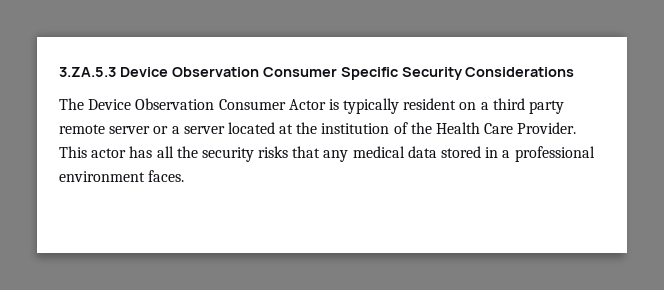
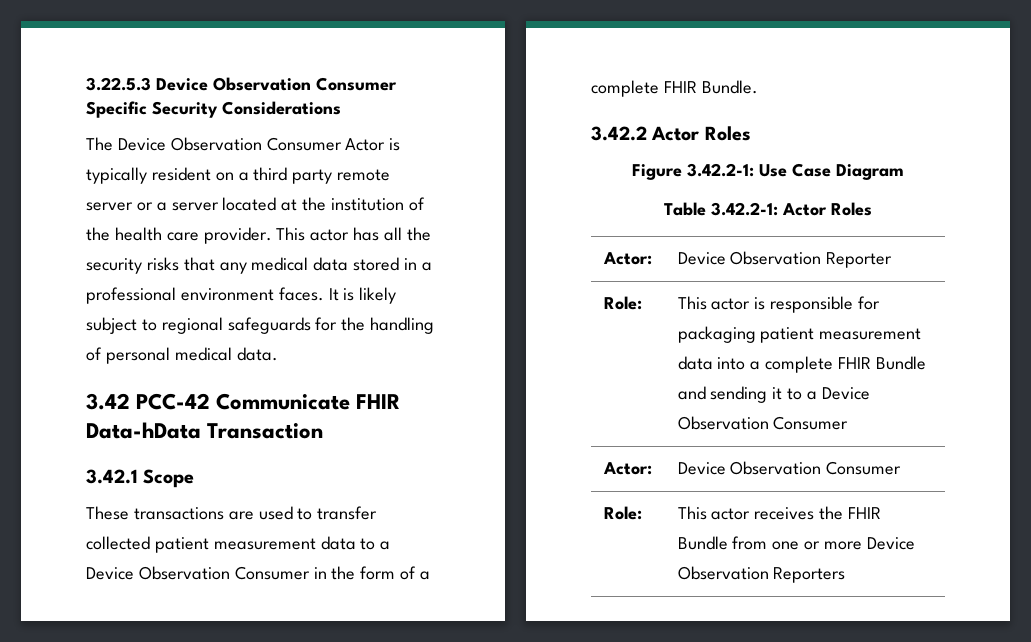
[59,67,116,77] 3.ZA.5.3 -> [86,77,151,91] 3.22.5.3
[436,122,577,134] Health Care Provider. -> [114,227,272,244] health care provider.
(185, 176) none -> [328,287,397,304] [86,317,435,334] [86,347,278,364] [86,393,401,410] [86,422,324,439] [86,469,195,488] [86,506,378,520] [86,536,391,553] [86,566,431,580] [591,80,758,97] [591,126,751,141] [632,163,904,180] [664,202,872,216] [602,252,652,265] [677,251,893,268] [603,296,642,310] [677,296,881,313] [677,326,922,343] [677,356,926,373] [677,386,870,403] [677,416,849,430] [602,462,652,475] [677,461,902,475] [603,506,642,520] [677,506,882,520] [677,536,915,550] [677,566,846,583] It is likely subject to regional safeguards for the handling of personal medical data. // 3.42 PCC-42 Communicate FHIR Data-hData Transaction // 3.42.1 Scope // These transactions are used to transfer collected patient measurement data to a Device Observation Consumer in the form of a complete FHIR Bundle. // 3.42.2 Actor Roles // Figure 3.42.2-1: Use Case Diagram // Table 3.42.2-1: Actor Roles // Actor: | Device Observation Reporter // Role: | This actor is responsible for packaging patient measurement data into a complete FHIR Bundle and sending it to a Device Observation Consumer // Actor: | Device Observation Consumer // Role: | This actor receives the FHIR Bundle from one or more Device Observation Reporters

